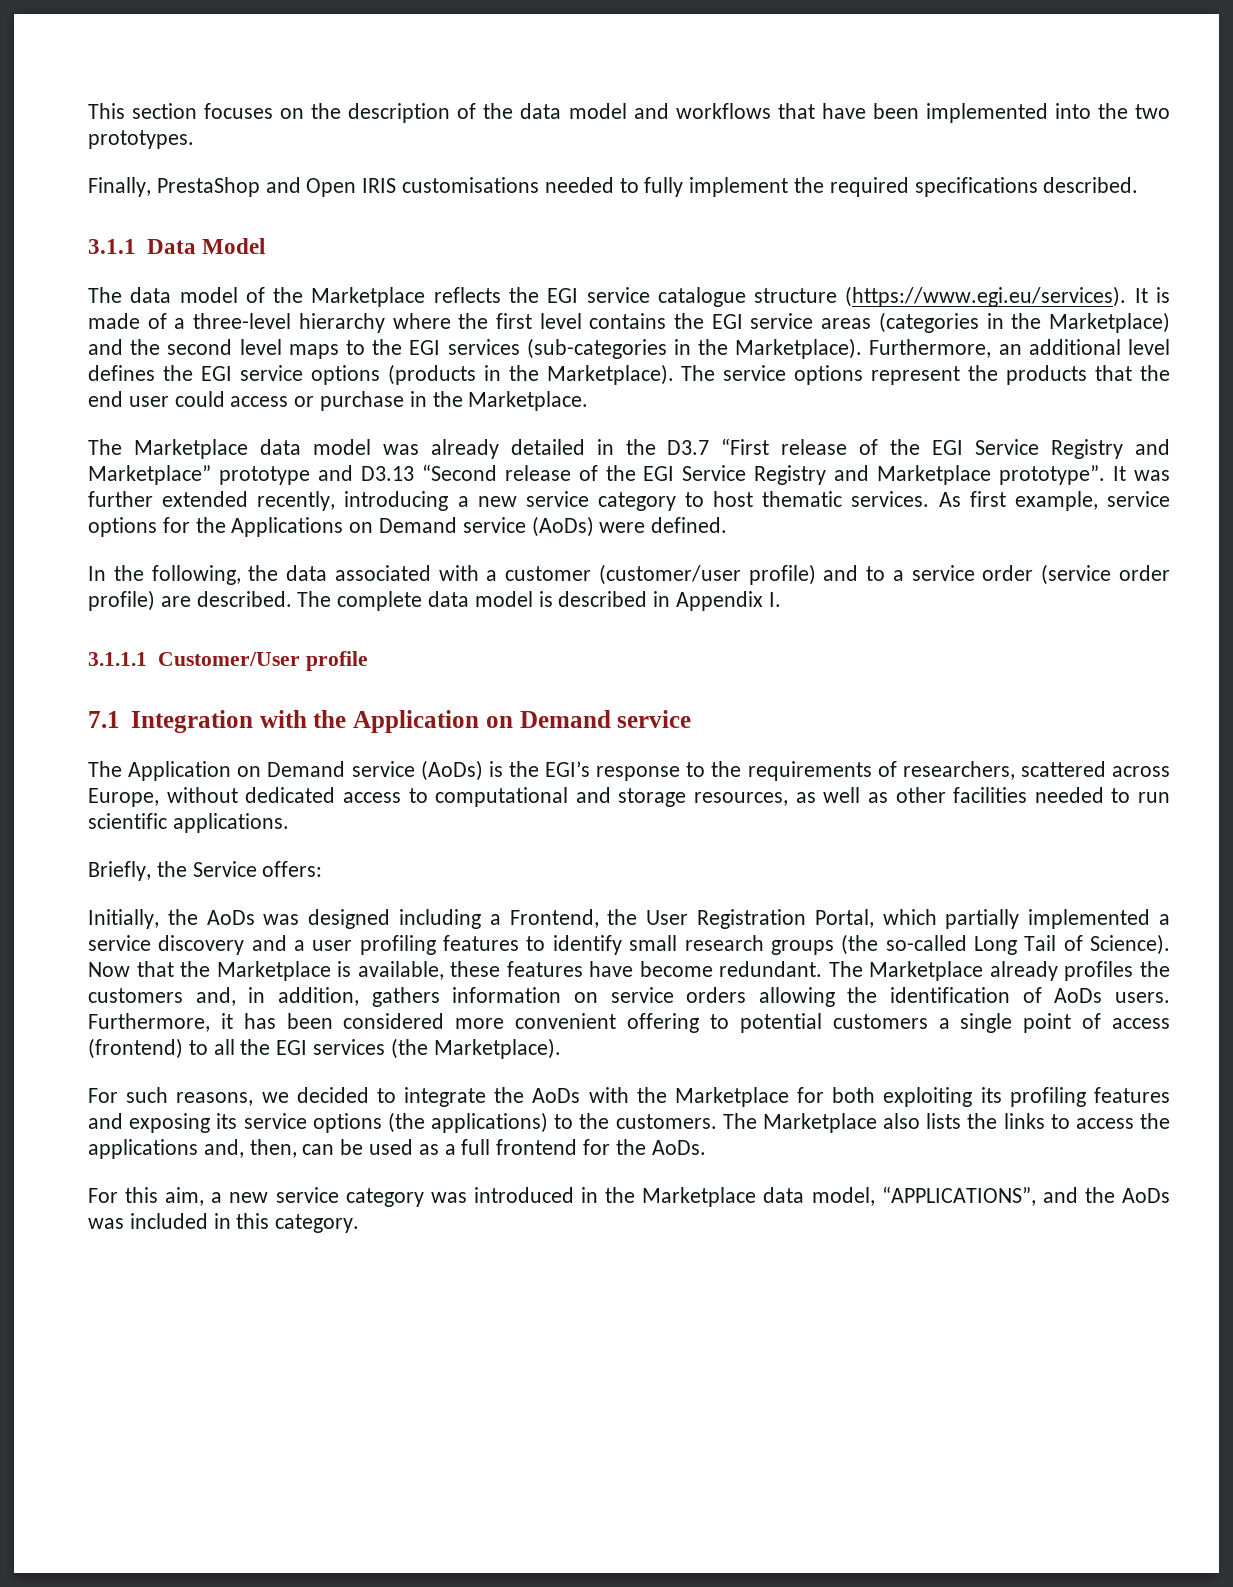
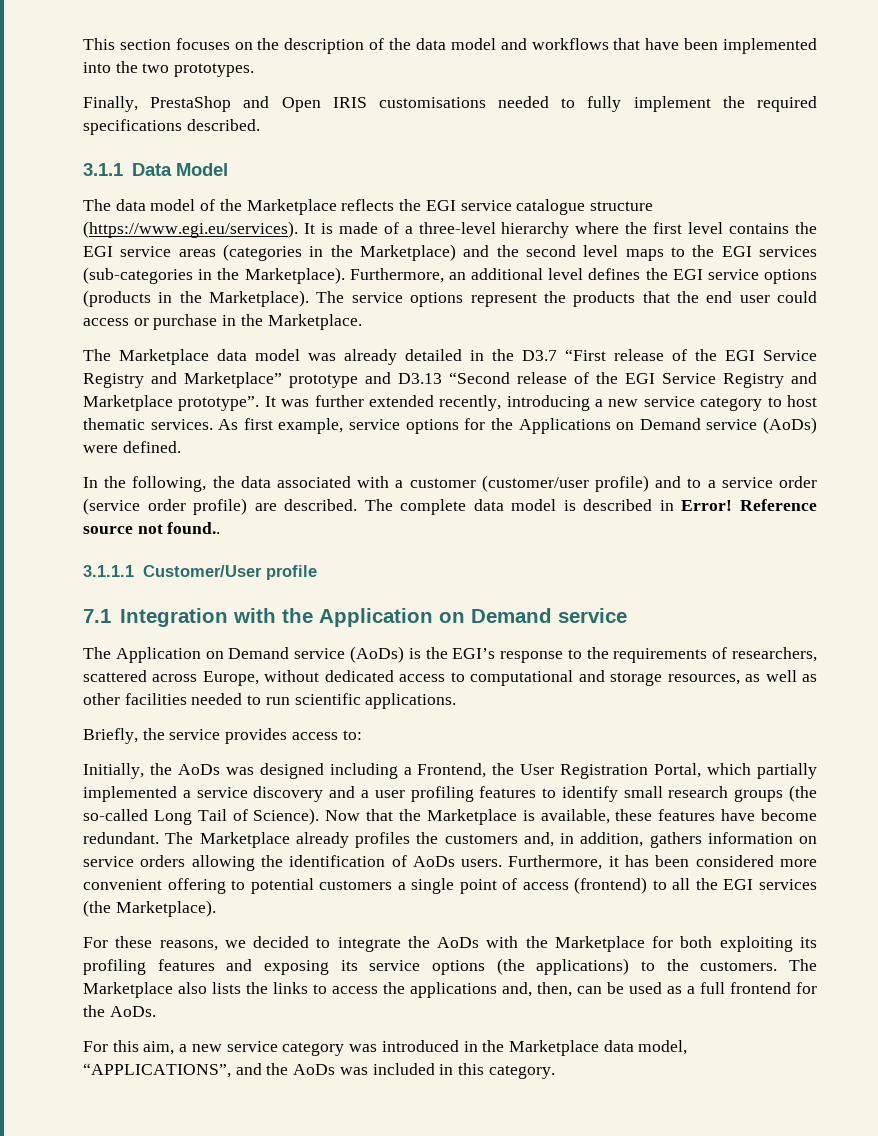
[676,591,781,611] Appendix I. -> [681,499,818,511] [83,522,221,534] Error! Reference source not found..
[192,861,323,877] Service offers: -> [169,728,362,744] service provides access to:
[126,1087,169,1103] such -> [115,936,153,948] these

